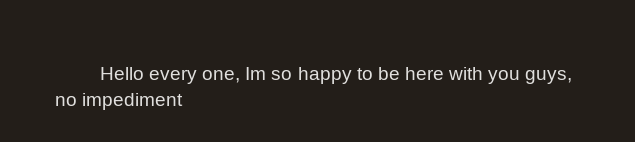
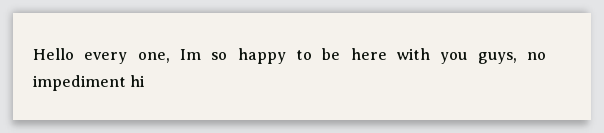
(184, 101) none -> [130,75,146,87] hi

